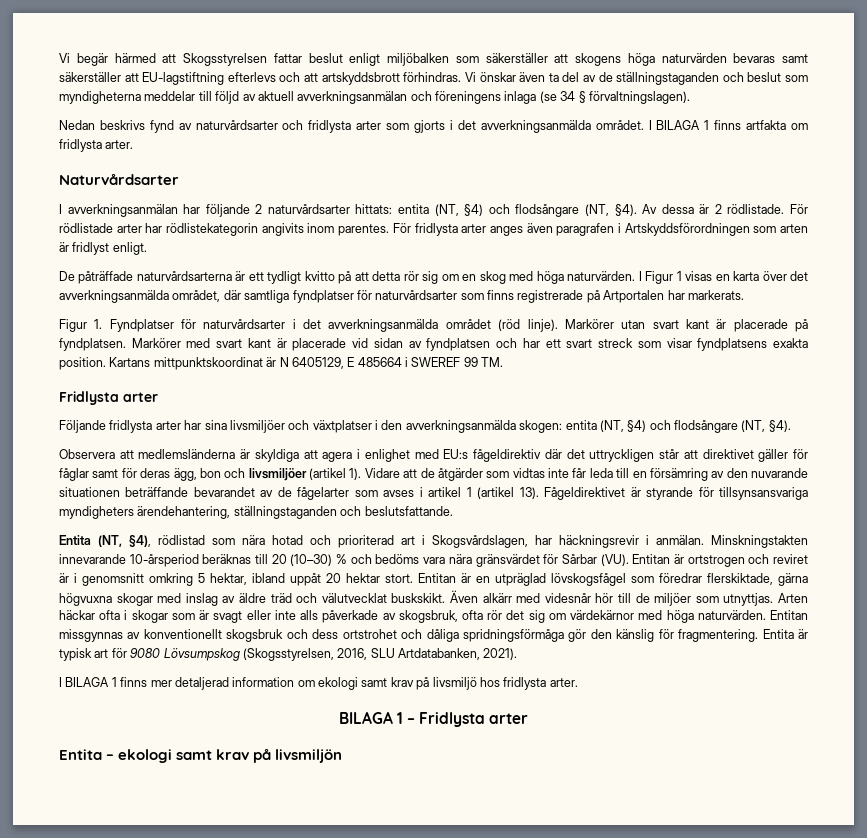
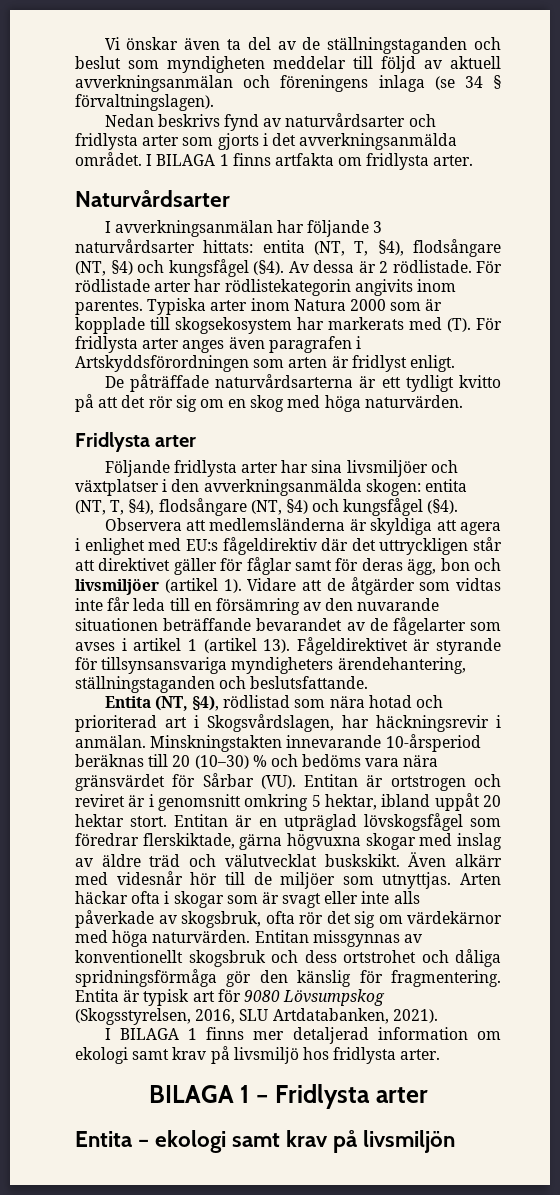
[59,53,808,66] [59,72,476,85] Vi begär härmed att Skogsstyrelsen fattar beslut enligt miljöbalken som säkerställer att skogens höga naturvärden bevaras samt säkerställer att EU-lagstiftning efterlevs och att artskyddsbrott förhindras. Vi -> [104,37,120,50] Vi
[59,91,141,104] myndigheterna -> [167,56,265,73] myndigheten
[255,204,263,214] 2 -> [373,221,383,233] 3
[464,204,637,217] §4) och flodsångare (NT, §4). -> [354,239,501,257] [75,259,284,277] T, §4), flodsångare (NT, §4) och kungsfågel (§4).
(390, 230) none -> [147,298,443,315] [75,317,471,334] Typiska arter inom Natura 2000 som är kopplade till skogsekosystem har markerats med (T).
[372,271,401,281] detta -> [121,395,146,408] det
[638,271,809,284] [59,290,744,303] [59,319,809,332] [59,338,808,351] [59,357,504,370] I Figur 1 visas en karta över det avverkningsanmälda området, där samtliga fyndplatser för naturvårdsarter som finns registrerade på Artportalen har markerats. // Figur 1. Fyndplatser för naturvårdsarter i det avverkningsanmälda området (röd linje). Markörer utan svart kant är placerade på fyndplatsen. Markörer med svart kant är placerade vid sidan av fyndplatsen och har ett svart streck som visar fyndplatsens exakta position. Kartans mittpunktskoordinat är N 6405129, E 485664 i SWEREF 99 TM. -> (463, 401) none
[627,420,791,433] §4) och flodsångare (NT, §4). -> [110,498,459,516] T, §4), flodsångare (NT, §4) och kungsfågel (§4).

